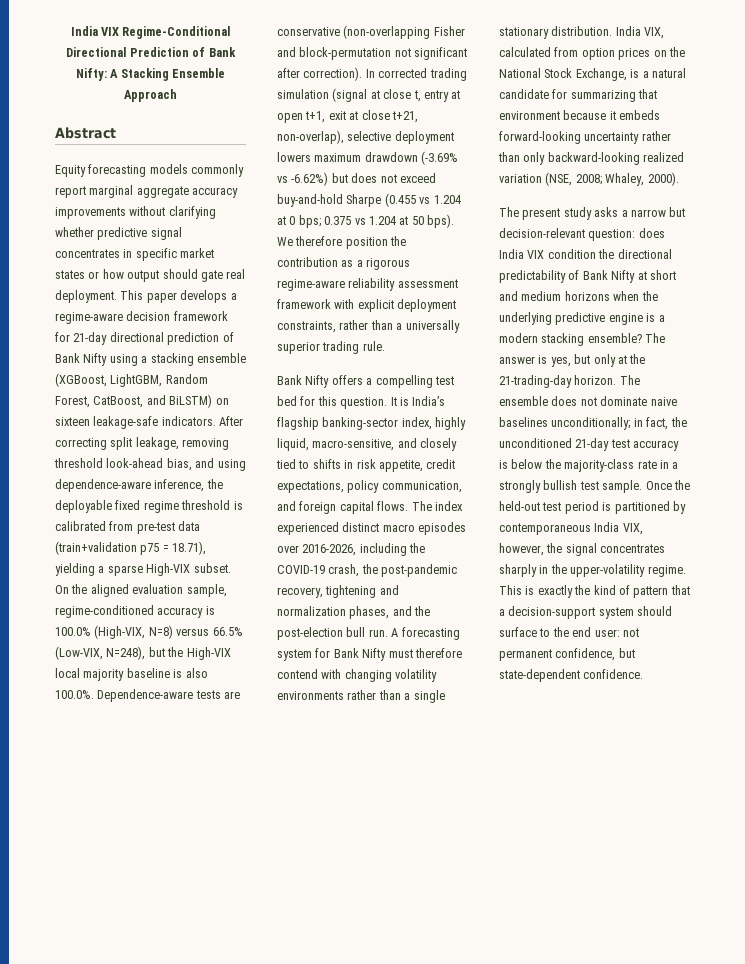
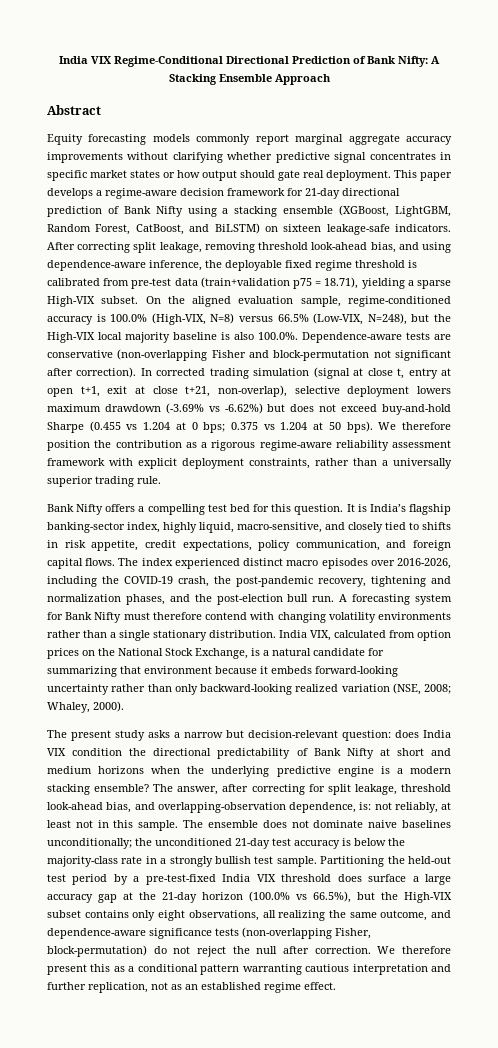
[499,354,646,367] [499,375,617,388] answer is yes, but only at the 21-trading-day horizon. -> [177,784,451,795] [47,802,451,813] [47,820,179,831] answer, after correcting for split leakage, threshold look-ahead bias, and overlapping-observation dependence, is: not reliably, at least not in this sample.
[633,417,669,430] in fact, -> (132, 843) none
[645,481,672,490] Once -> [320,856,385,867] Partitioning
[602,501,686,514] [499,522,643,535] [499,543,666,556] [499,564,686,577] [499,585,690,598] [499,606,673,619] [499,627,639,637] [499,648,635,661] [499,669,644,682] is partitioned by contemporaneous India VIX, however, the signal concentrates sharply in the upper-volatility regime. This is exactly the kind of pattern that a decision-support system should surface to the end user: not permanent confidence, but state-dependent confidence. -> [113,874,451,885] [47,891,452,903] [47,910,451,921] [47,927,371,939] [47,945,452,957] [47,964,452,975] [47,982,336,993] by a pre-test-fixed India VIX threshold does surface a large accuracy gap at the 21-day horizon (100.0% vs 66.5%), but the High-VIX subset contains only eight observations, all realizing the same outcome, and dependence-aware significance tests (non-overlapping Fisher, block-permutation) do not reject the null after correction. We therefore present this as a conditional pattern warranting cautious interpretation and further replication, not as an established regime effect.

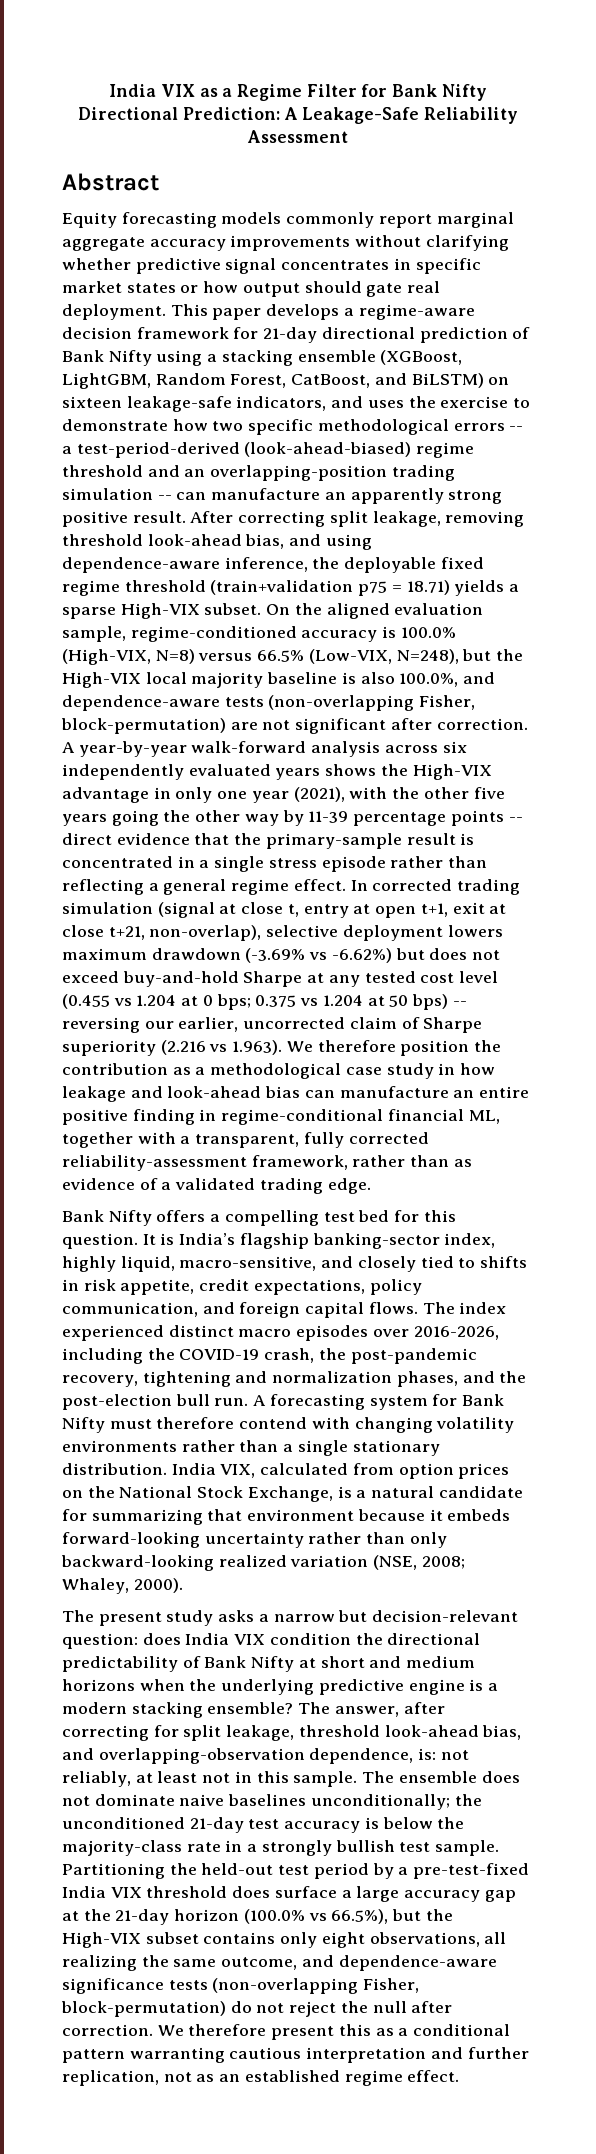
[59,56,440,67] [168,74,331,85] India VIX Regime-Conditional Directional Prediction of Bank Nifty: A Stacking Ensemble Approach -> [109,84,487,101] [78,107,518,124] [247,130,348,143] India VIX as a Regime Filter for Bank Nifty Directional Prediction: A Leakage-Safe Reliability Assessment
[395,224,451,232] indicators. -> [236,396,531,411] [62,419,524,435] [62,442,475,458] [62,465,455,481] [62,488,503,504] [62,511,186,527] indicators, and uses the exercise to demonstrate how two specific methodological errors -- a test-period-derived (look-ahead-biased) regime threshold and an overlapping-position trading simulation -- can manufacture an apparently strong positive result.
[408,260,417,268] [47,278,198,289] is calibrated from pre-test data -> (206, 586) none
[324,277,405,289] 18.71), yielding -> [406,580,505,596] 18.71) yields
[258,332,451,343] [47,349,451,361] [47,367,137,378] 100.0%. Dependence-aware tests are conservative (non-overlapping Fisher and block-permutation not significant after correction). -> [399,672,496,687] [62,695,476,711] [61,718,528,734] [62,741,467,757] [62,764,492,780] [62,787,505,803] [62,810,523,826] [62,833,475,849] [62,856,488,872] [62,879,346,895] 100.0%, and dependence-aware tests (non-overlapping Fisher, block-permutation) are not significant after correction. A year-by-year walk-forward analysis across six independently evaluated years shows the High-VIX advantage in only one year (2021), with the other five years going the other way by 11-39 percentage points -- direct evidence that the primary-sample result is concentrated in a single stress episode rather than reflecting a general regime effect.
(84, 427) none -> [307,971,499,987] at any tested cost level
[346,421,373,433] bps). -> [411,994,467,1010] [62,1017,483,1033] [62,1040,283,1056] bps) -- reversing our earlier, uncorrected claim of Sharpe superiority (2.216 vs 1.963).
[211,440,451,451] [47,458,452,469] [47,476,161,487] rigorous regime-aware reliability assessment framework with explicit deployment constraints, rather than a universally superior trading rule. -> [210,1063,496,1079] [62,1086,530,1102] [62,1109,500,1125] [62,1132,429,1148] [62,1155,472,1171] [62,1178,371,1194] methodological case study in how leakage and look-ahead bias can manufacture an entire positive finding in regime-conditional financial ML, together with a transparent, fully corrected reliability-assessment framework, rather than as evidence of a validated trading edge.

